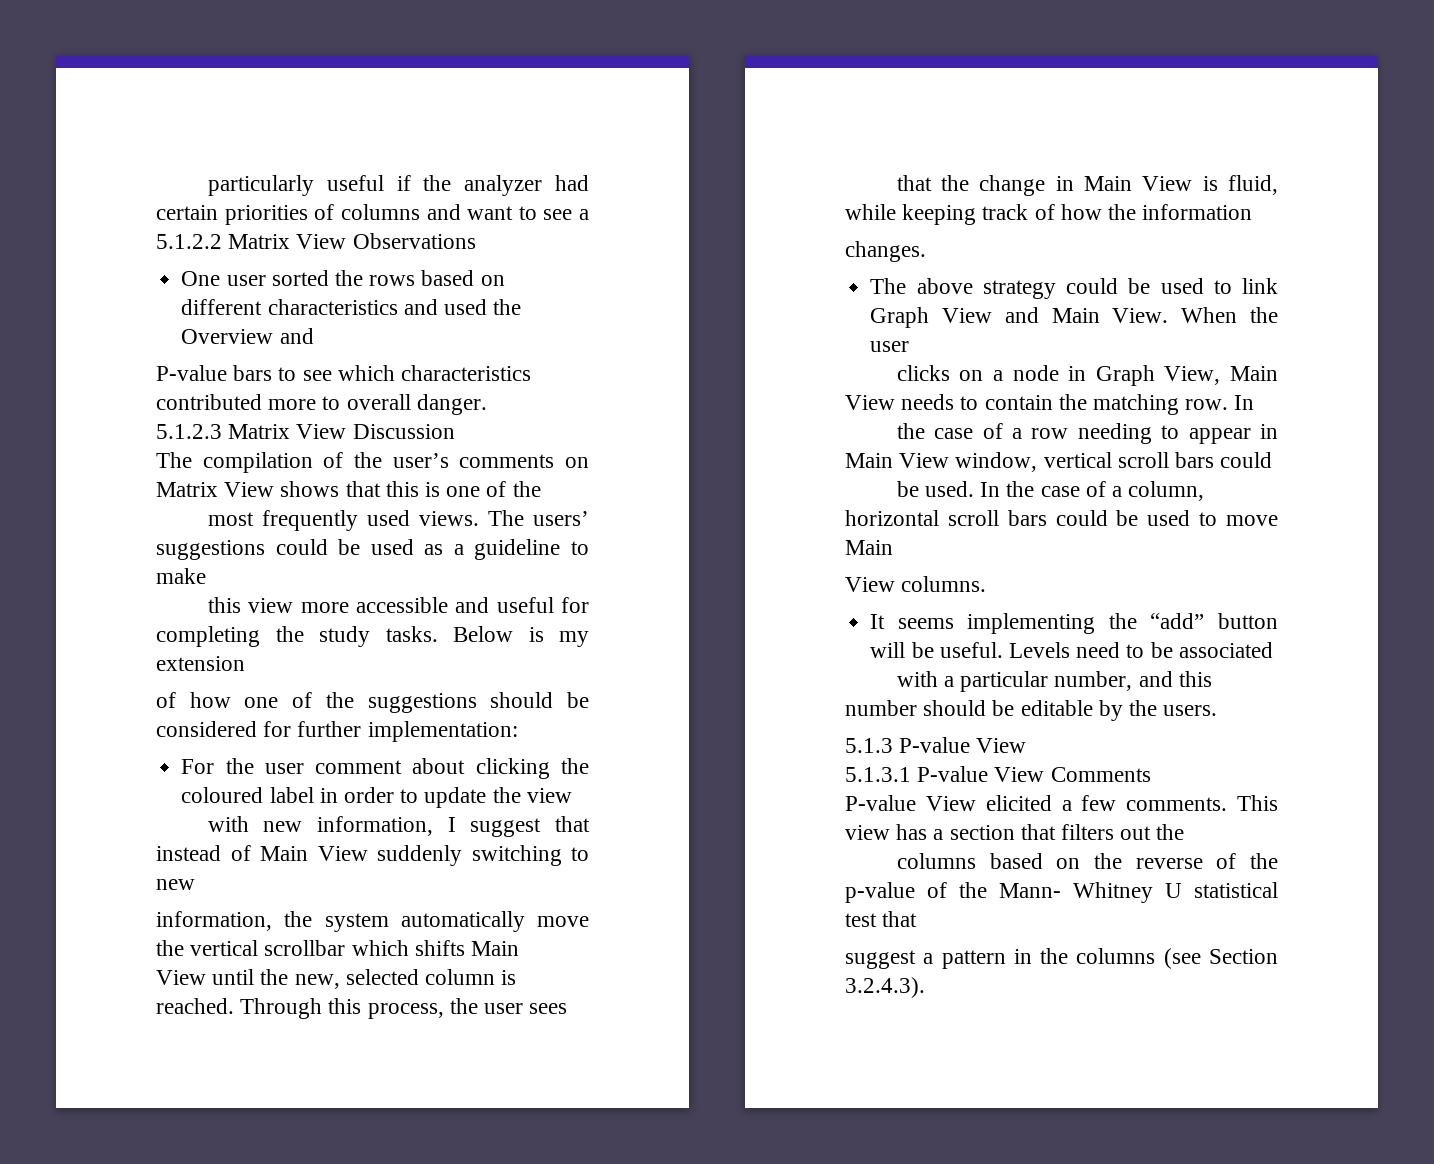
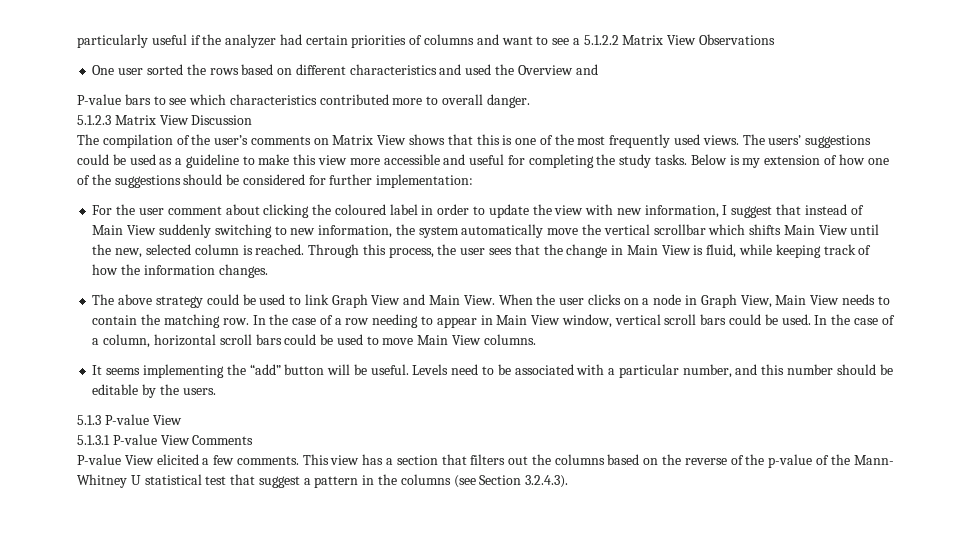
(541, 489) // -> (574, 139) none
(206, 576) // -> (290, 159) none
(245, 663) // -> (821, 160) none
(572, 795) // -> (584, 210) none
(195, 884) // -> (316, 231) none
(520, 948) // -> (815, 230) none
(568, 1008) // -> (512, 251) none
(1253, 212) // -> (215, 270) none
(910, 346) // -> (585, 301) none
(1255, 402) // -> (266, 320) none
(1273, 460) // -> (761, 319) none
(893, 547) // -> (449, 340) none
(1273, 650) // -> (574, 369) none
(1185, 832) // -> (551, 459) none
(918, 919) // -> (256, 479) none

